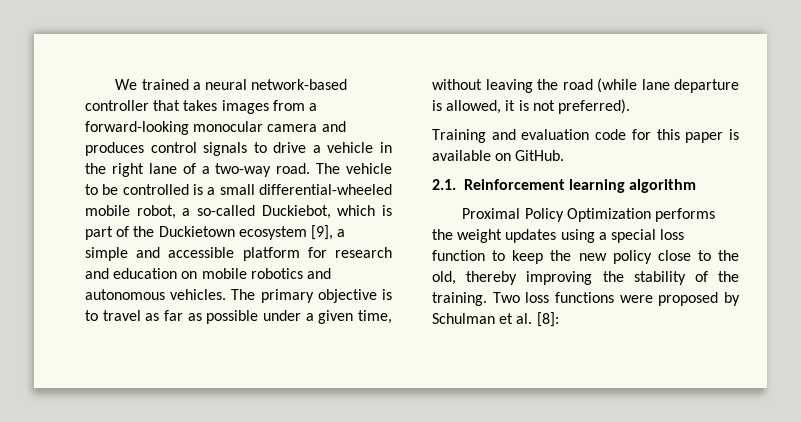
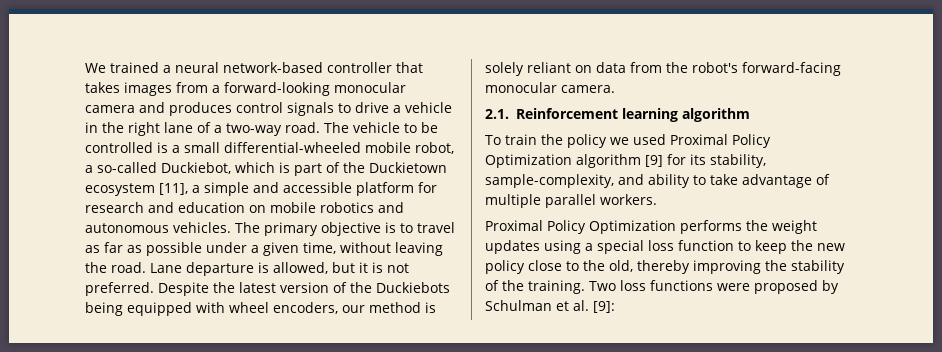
[310,225,333,240] [9], -> [159,183,188,195] [11],
[562,78,670,93] road (while lane -> [111,262,182,273] road. Lane
(502, 107) none -> [332,262,355,273] but
[557,99,630,114] [432,129,739,143] [432,150,565,161] [432,179,697,193] preferred). // Training and evaluation code for this paper is available on GitHub. // 2.1. Reinforcement learning algorithm -> [85,282,450,296] [85,302,436,316] [485,62,841,76] [485,82,615,93] [485,108,750,122] [485,134,771,148] [485,154,766,168] [485,174,830,188] [485,194,657,208] preferred. Despite the latest version of the Duckiebots being equipped with wheel encoders, our method is solely reliant on data from the robot's forward-facing monocular camera. // 2.1. Reinforcement learning algorithm // To train the policy we used Proximal Policy Optimization algorithm [9] for its stability, sample-complexity, and ability to take advantage of multiple parallel workers.
[536,312,559,327] [8]: -> [593,301,615,313] [9]:

